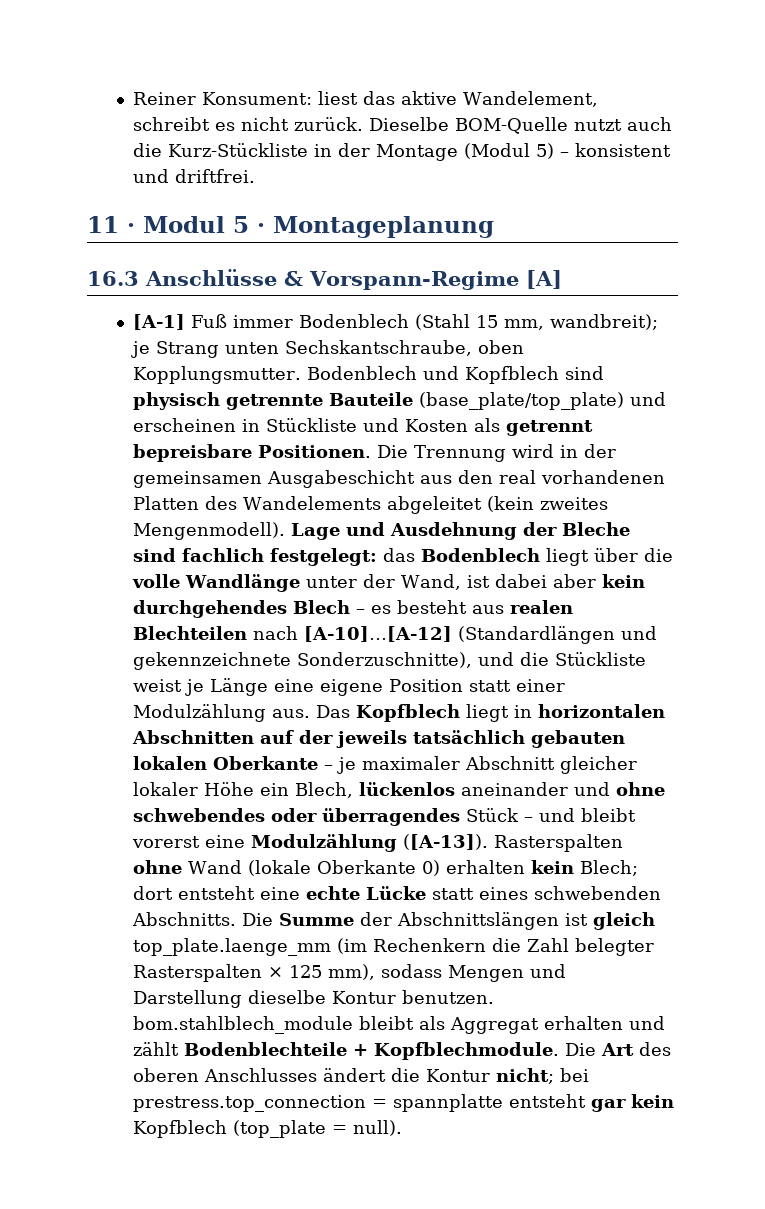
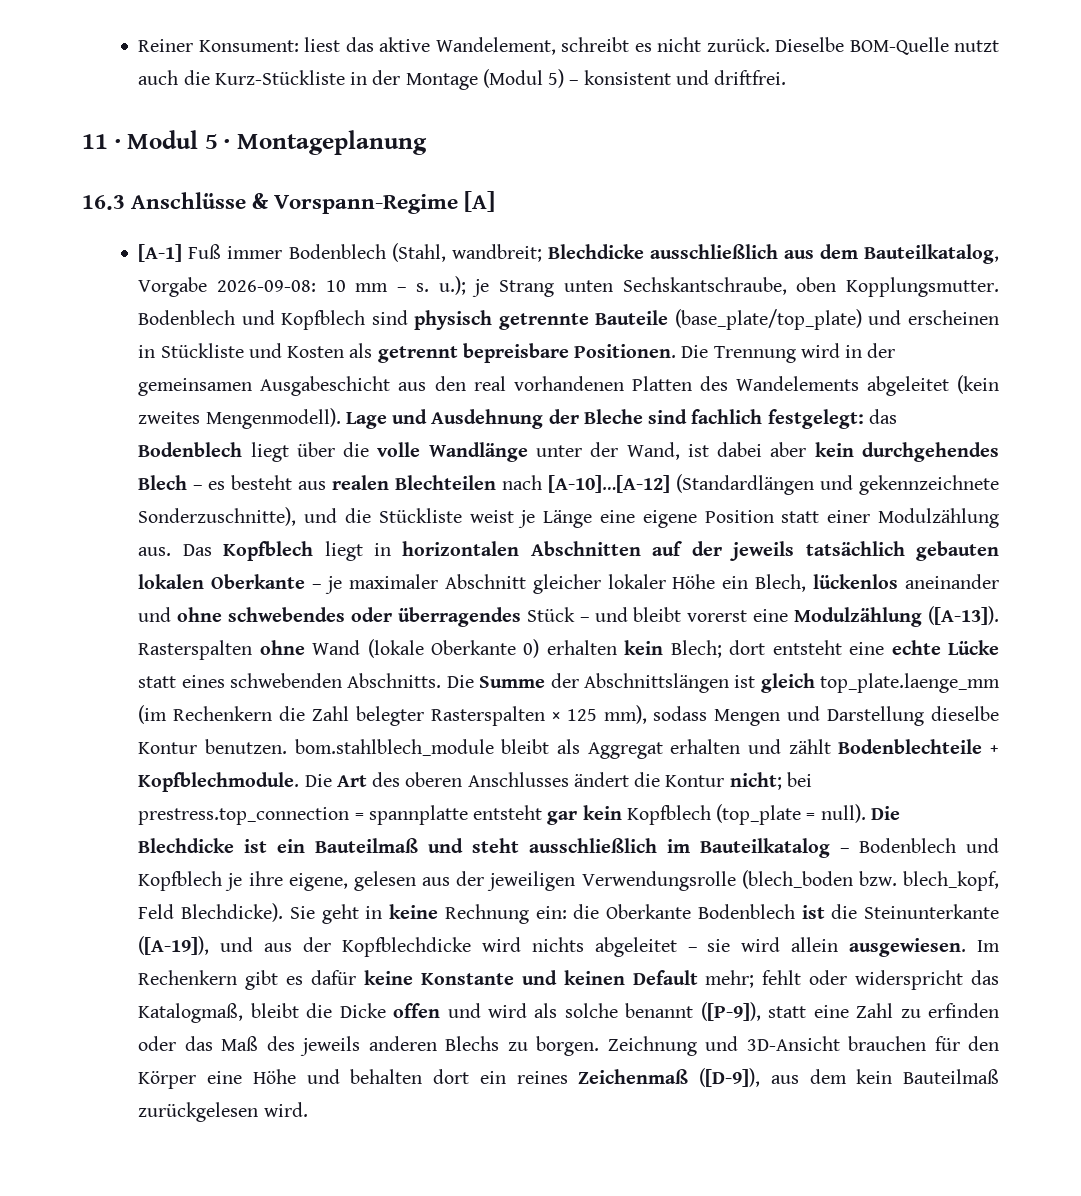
[415,314,659,330] (Stahl 15 mm, wandbreit); -> [391,243,1000,264] [138,276,466,297] (Stahl, wandbreit; Blechdicke ausschließlich aus dem Bauteilkatalog, Vorgabe 2026-09-08: 10 mm – s. u.);
(403, 1128) none -> [870,806,900,820] [138,838,999,858] [138,870,1000,891] [138,903,1000,924] [138,936,1000,957] [138,970,999,990] [138,1002,999,1023] [138,1036,999,1056] [138,1068,999,1089] [138,1102,308,1122] Die Blechdicke ist ein Bauteilmaß und steht ausschließlich im Bauteilkatalog – Bodenblech und Kopfblech je ihre eigene, gelesen aus der jeweiligen Verwendungsrolle (blech_boden bzw. blech_kopf, Feld Blechdicke). Sie geht in keine Rechnung ein: die Oberkante Bodenblech ist die Steinunterkante ([A-19]), und aus der Kopfblechdicke wird nichts abgeleitet – sie wird allein ausgewiesen. Im Rechenkern gibt es dafür keine Konstante und keinen Default mehr; fehlt oder widerspricht das Katalogmaß, bleibt die Dicke offen und wird als solche benannt ([P-9]), statt eine Zahl zu erfinden oder das Maß des jeweils anderen Blechs zu borgen. Zeichnung und 3D-Ansicht brauchen für den Körper eine Höhe und behalten dort ein reines Zeichenmaß ([D-9]), aus dem kein Bauteilmaß zurückgelesen wird.

